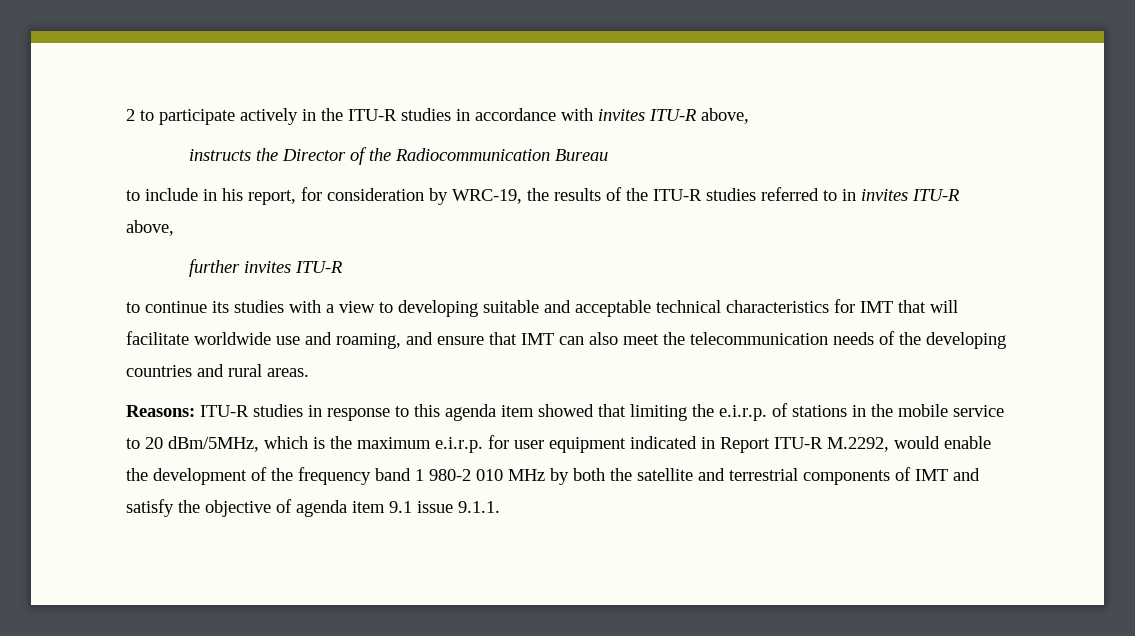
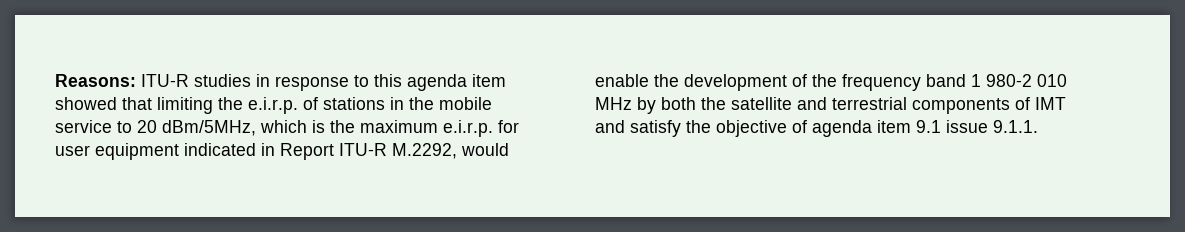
[126,108,749,125] [189,147,609,165] [126,187,959,205] [126,220,174,236] [189,259,343,277] [126,299,958,317] [126,331,1006,349] [126,364,309,377] 2 to participate actively in the ITU-R studies in accordance with invites ITU-R above, // instructs the Director of the Radiocommunication Bureau // to include in his report, for consideration by WRC-19, the results of the ITU-R studies referred to in invites ITU-R above, // further invites ITU-R // to continue its studies with a view to developing suitable and acceptable technical characteristics for IMT that will facilitate worldwide use and roaming, and ensure that IMT can also meet the telecommunication needs of the developing countries and rural areas. // -> (55, 80) none

